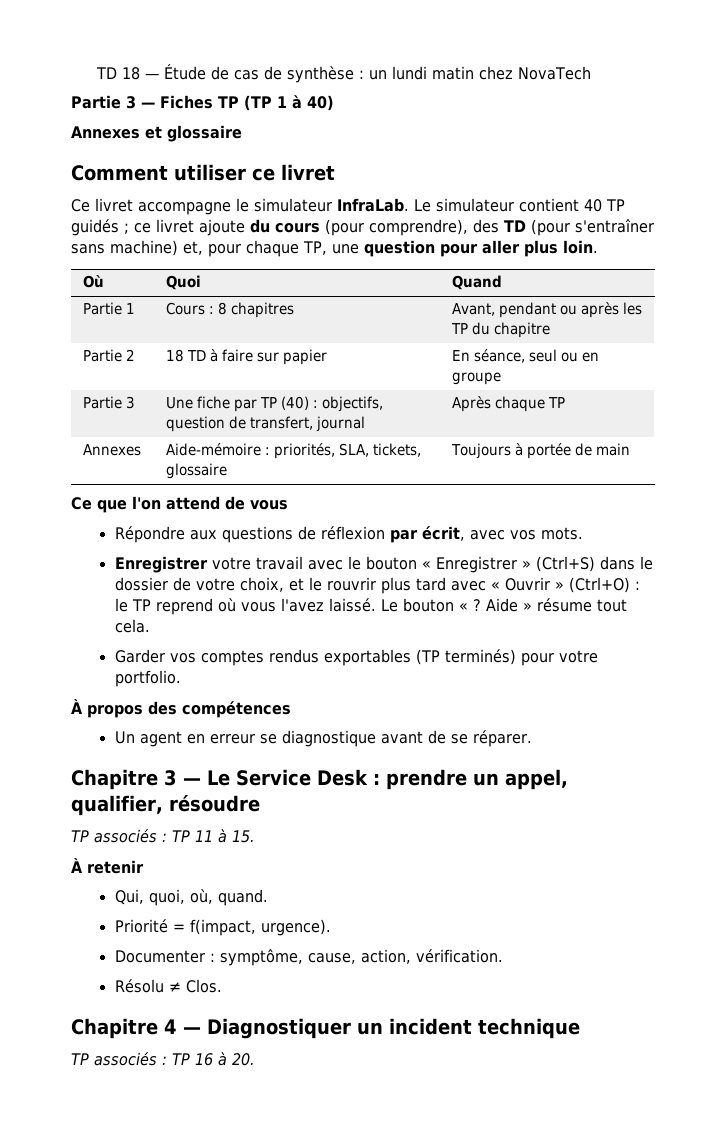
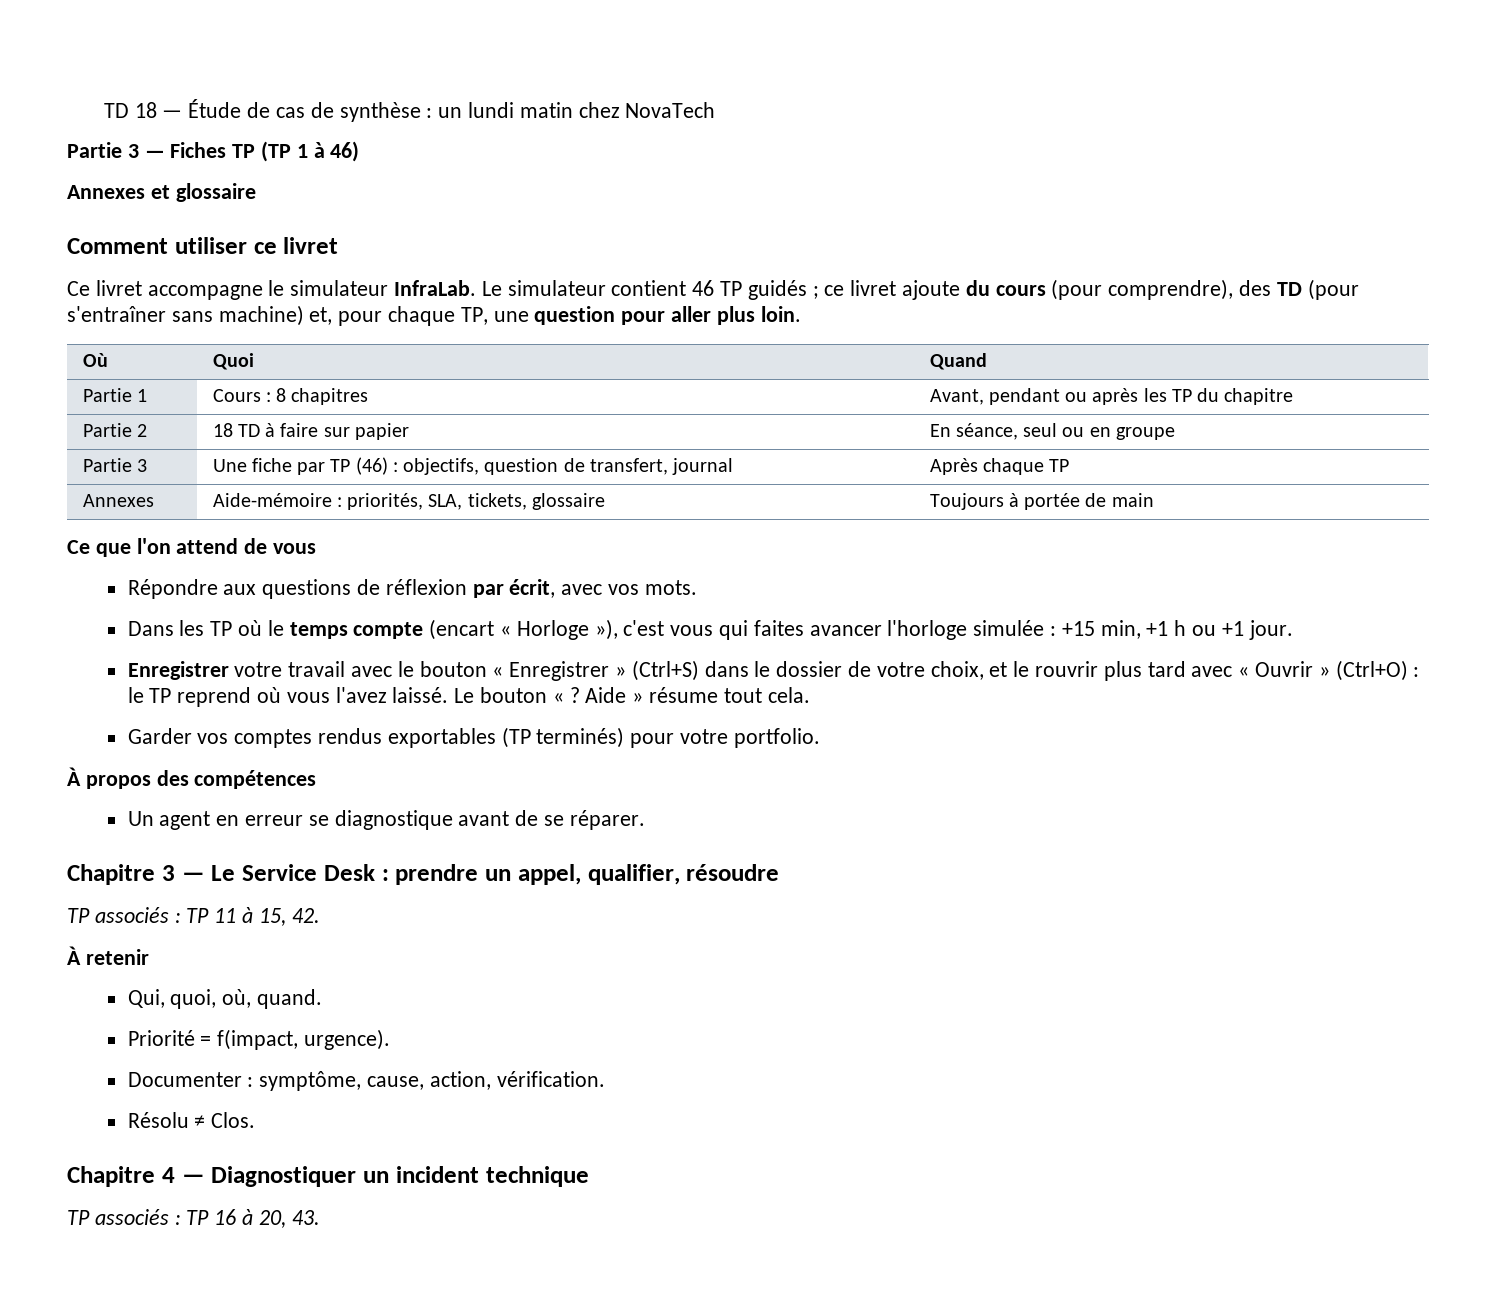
[307,95,334,111] 40) -> [330,141,360,162] 46)
[584,199,602,212] 40 -> [692,280,715,296] 46
[281,396,310,410] (40) -> [355,457,388,475] (46)
(583, 533) none -> [127,619,1293,640] // Dans les TP où le temps compte (encart « Horloge »), c'est vous qui faites avancer l'horloge simulée : +15 min, +1 h ou +1 jour.
[232,830,255,843] 15. -> [258,908,320,926] 15, 42.
[232,1053,255,1066] 20. -> [258,1210,320,1228] 20, 43.

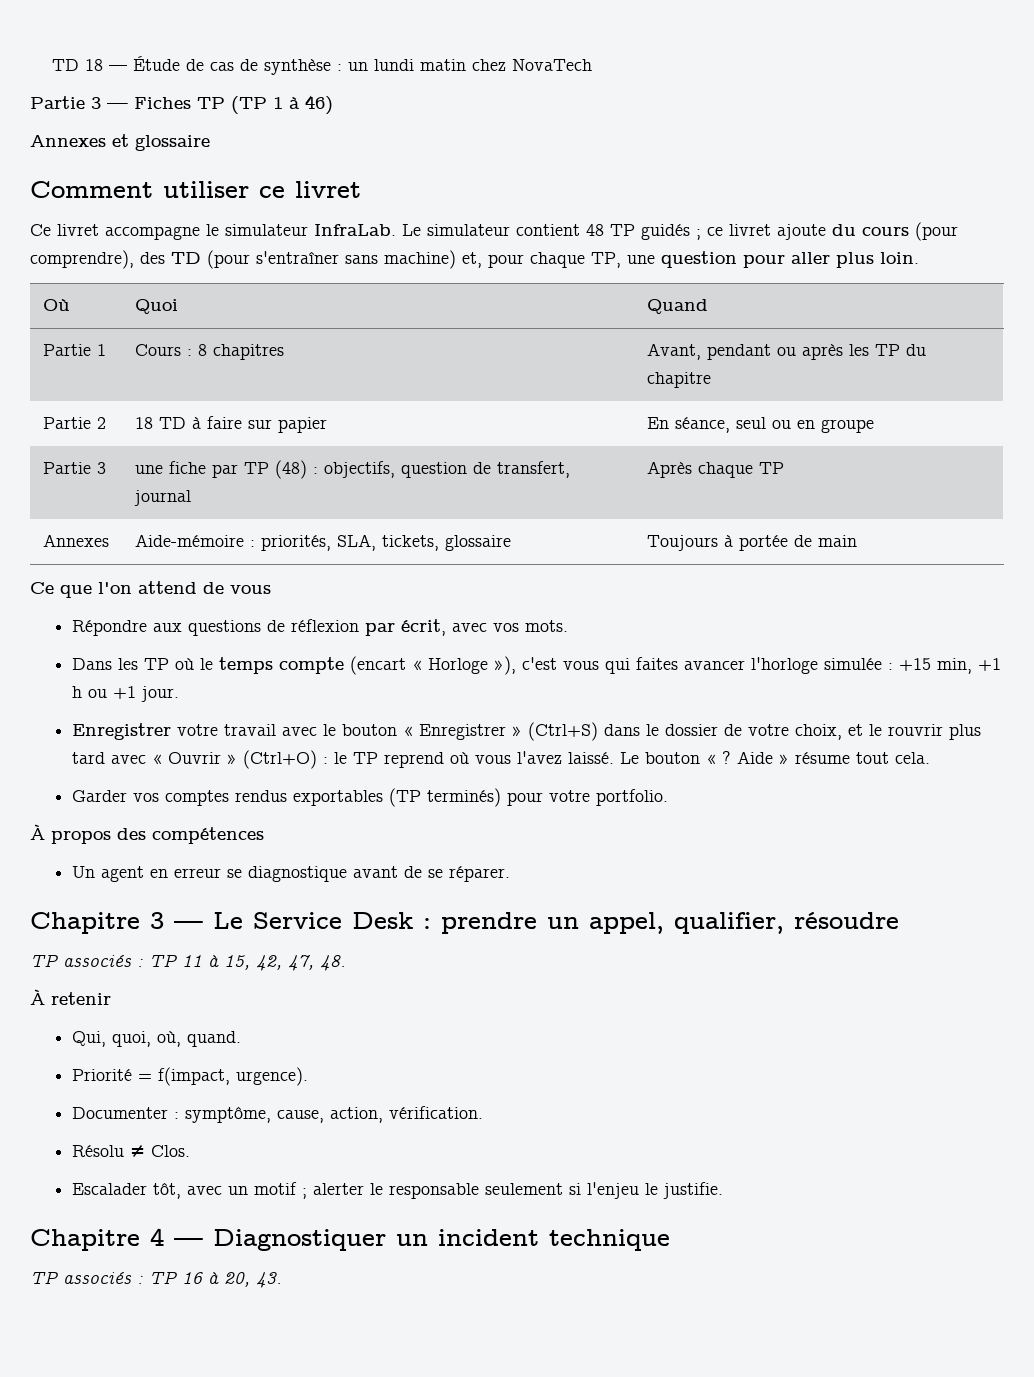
[692,280,715,296] 46 -> [586,224,604,236] 48
[212,459,247,472] Une -> [134,465,163,474] une
[355,457,388,475] (46) -> [274,460,307,479] (48)
[291,908,320,923] 42. -> [256,955,346,971] 42, 47, 48.
(256, 1120) none -> [71,1182,723,1199] // Escalader tôt, avec un motif ; alerter le responsable seulement si l'enjeu le justifie.

